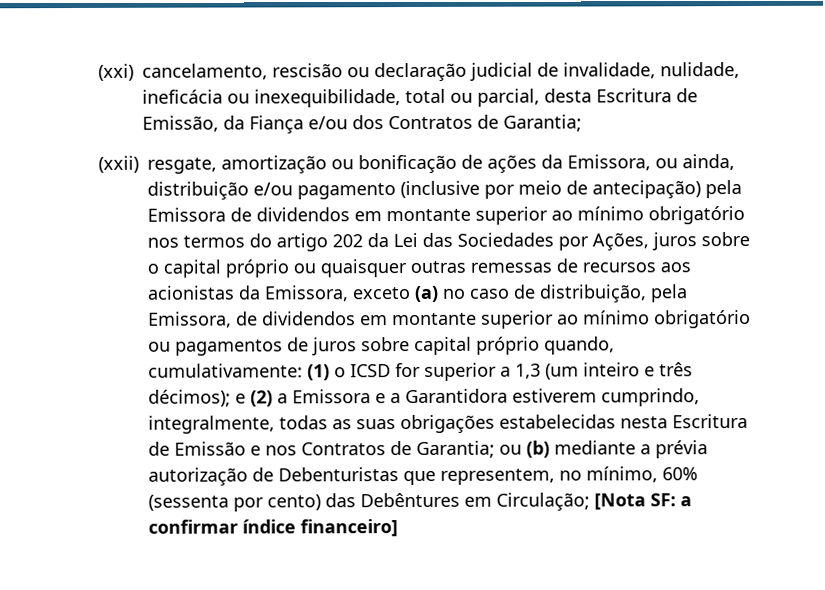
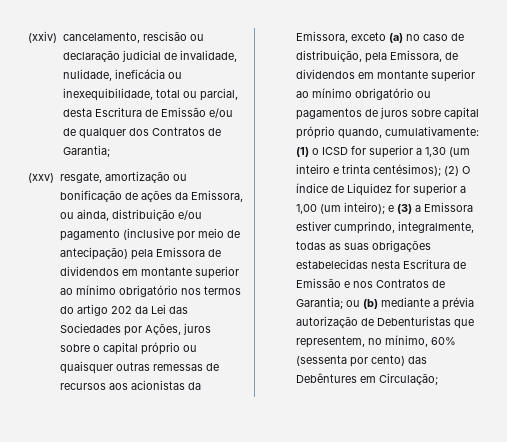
[98,63,134,81] (xxi) -> [28,31,57,43] (xxiv)
[142,115,348,134] Emissão, da Fiança e/ou -> [160,107,233,118] [62,128,126,139] Emissão e/ou de qualquer
[98,155,139,173] (xxii) -> [28,173,54,183] (xxv)
[515,363,541,379] 1,3 -> [424,147,446,157] 1,30
[659,362,693,377] [148,388,597,407] três décimos); e (2) a Emissora e a Garantidora estiverem -> [341,164,470,176] [295,183,466,196] [295,202,473,214] [295,221,331,231] trinta centésimos); (2) O índice de Liquidez for superior a 1,00 (um inteiro); e (3) a Emissora estiver
[594,493,692,511] [148,519,398,538] [Nota SF: a confirmar índice financeiro] -> (438, 379) none

